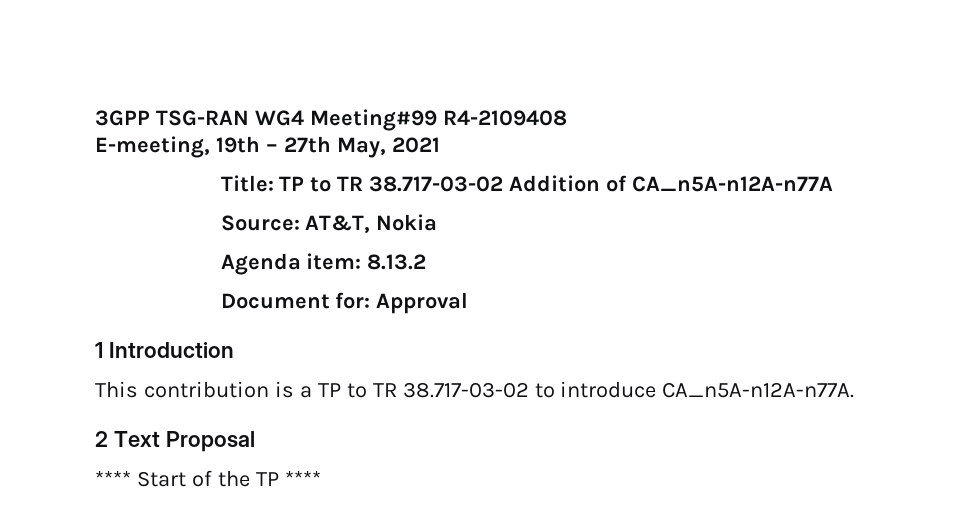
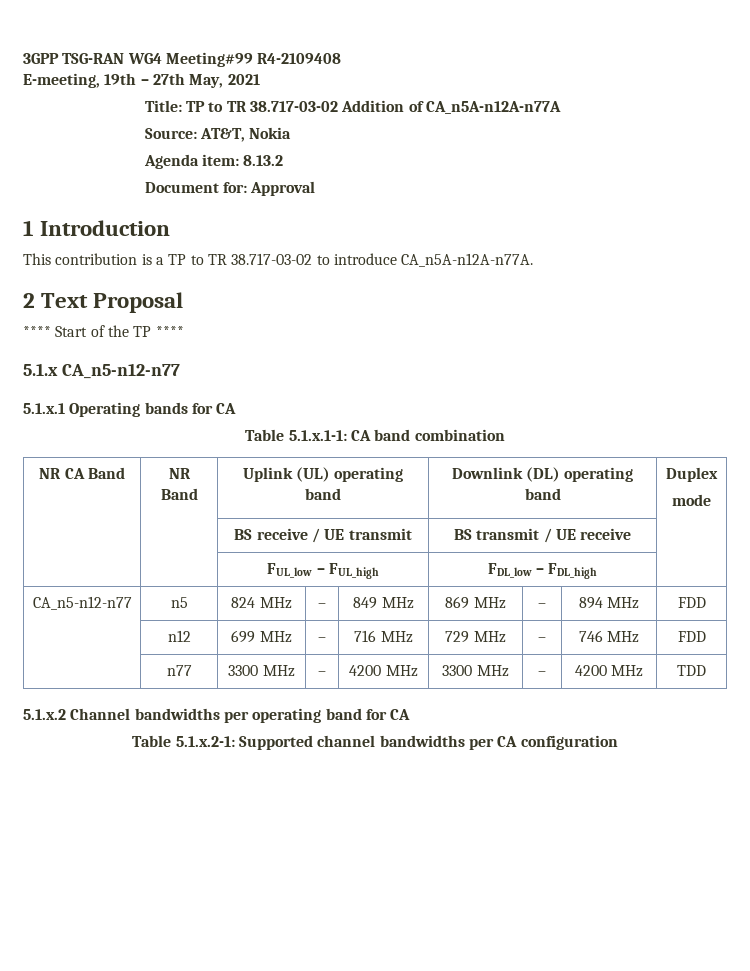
(321, 478) none -> [23,363,180,379] [23,402,237,417] [245,429,505,441] [39,467,125,479] [168,468,191,479] [160,488,198,500] [242,467,404,482] [305,488,341,500] [451,467,634,482] [524,488,561,500] [666,467,718,482] [672,494,711,506] [234,528,412,543] [453,528,632,543] [267,563,379,579] [487,563,598,579] [32,596,132,610] [170,597,188,608] [231,597,292,609] [318,603,326,608] [353,597,414,609] [445,596,506,609] [538,603,546,608] [578,597,640,609] [677,597,706,608] [167,630,191,642] [231,630,292,643] [318,637,326,642] [354,630,413,643] [445,631,506,643] [538,637,546,642] [578,630,640,643] [677,631,706,642] [166,665,192,676] [228,665,295,677] [318,671,326,676] [349,665,418,677] [442,665,509,677] [538,671,546,676] [574,665,644,677] [677,665,706,676] [23,708,411,723] [132,735,618,750] // 5.1.x CA_n5-n12-n77 // 5.1.x.1 Operating bands for CA // Table 5.1.x.1-1: CA band combination // NR CA Band | NR Band | Uplink (UL) operating band | Downlink (DL) operating band | Duplex // mode // | | BS receive / UE transmit | BS transmit / UE receive | // | | FUL_low – FUL_high | FDL_low – FDL_high | // CA_n5-n12-n77 | n5 | 824 MHz | – | 849 MHz | 869 MHz | – | 894 MHz | FDD // | n12 | 699 MHz | – | 716 MHz | 729 MHz | – | 746 MHz | FDD // | n77 | 3300 MHz | – | 4200 MHz | 3300 MHz | – | 4200 MHz | TDD // 5.1.x.2 Channel bandwidths per operating band for CA // Table 5.1.x.2-1: Supported channel bandwidths per CA configuration

